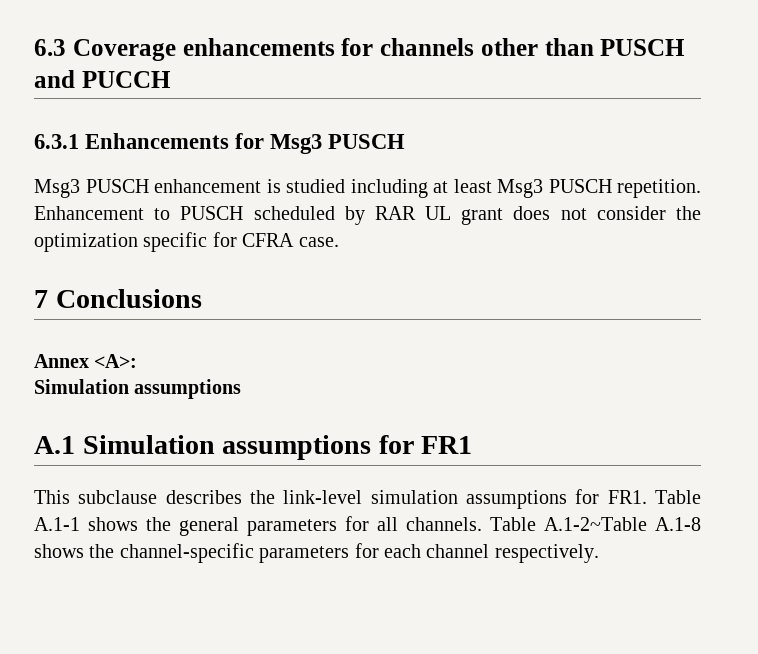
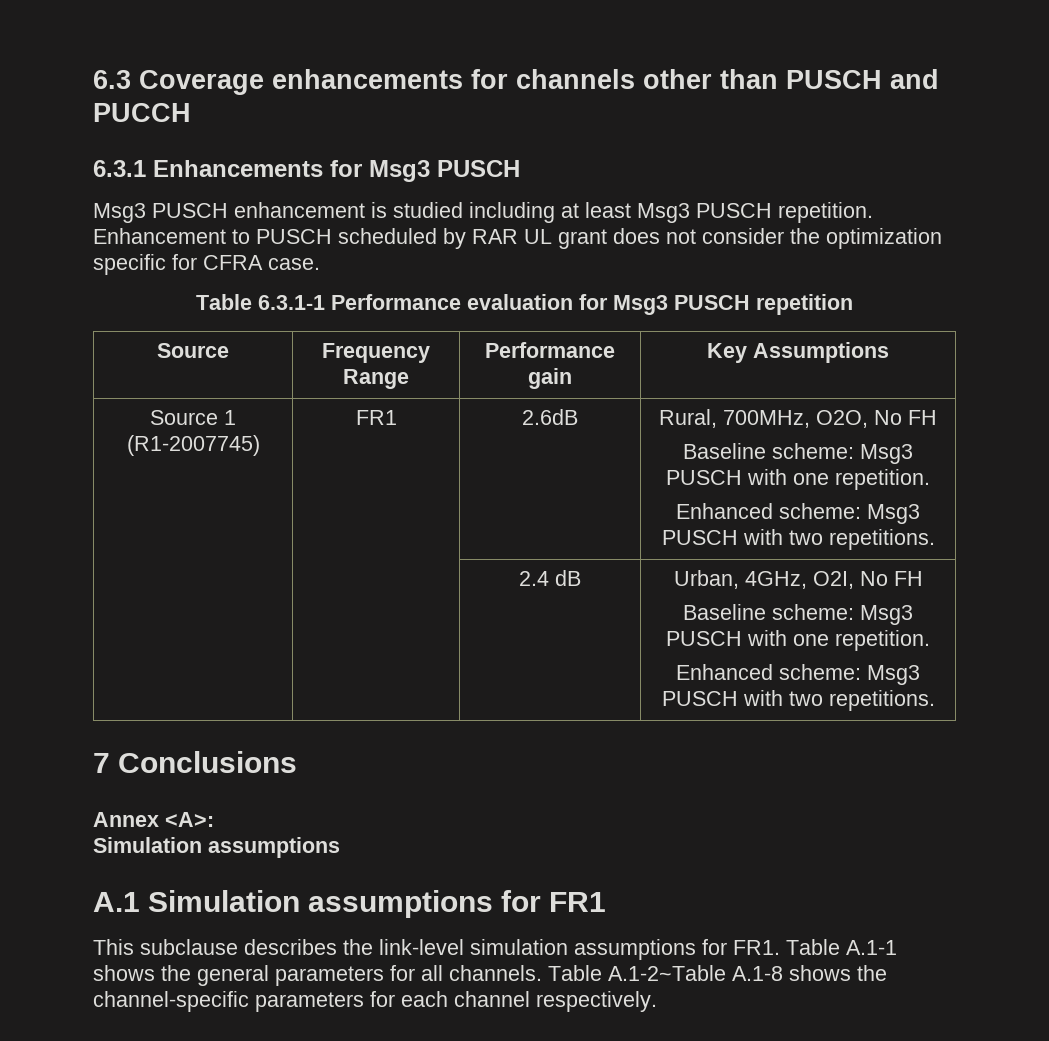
(339, 242) none -> [196,294,853,315] [157,343,229,358] [322,343,430,363] [343,369,409,389] [485,342,615,358] [528,368,572,389] [707,342,889,363] [150,410,236,425] [126,435,260,456] [355,410,397,425] [522,409,578,425] [659,409,937,428] [683,443,913,464] [666,469,930,490] [676,503,920,524] [661,529,935,550] [519,570,581,586] [673,570,923,589] [683,604,913,625] [666,630,930,651] [676,664,920,685] [661,690,935,711] // Table 6.3.1-1 Performance evaluation for Msg3 PUSCH repetition // Source | Frequency Range | Performance gain | Key Assumptions // Source 1 (R1-2007745) | FR1 | 2.6dB | Rural, 700MHz, O2O, No FH // Baseline scheme: Msg3 PUSCH with one repetition. // Enhanced scheme: Msg3 PUSCH with two repetitions. // | | 2.4 dB | Urban, 4GHz, O2I, No FH // Baseline scheme: Msg3 PUSCH with one repetition. // Enhanced scheme: Msg3 PUSCH with two repetitions.

